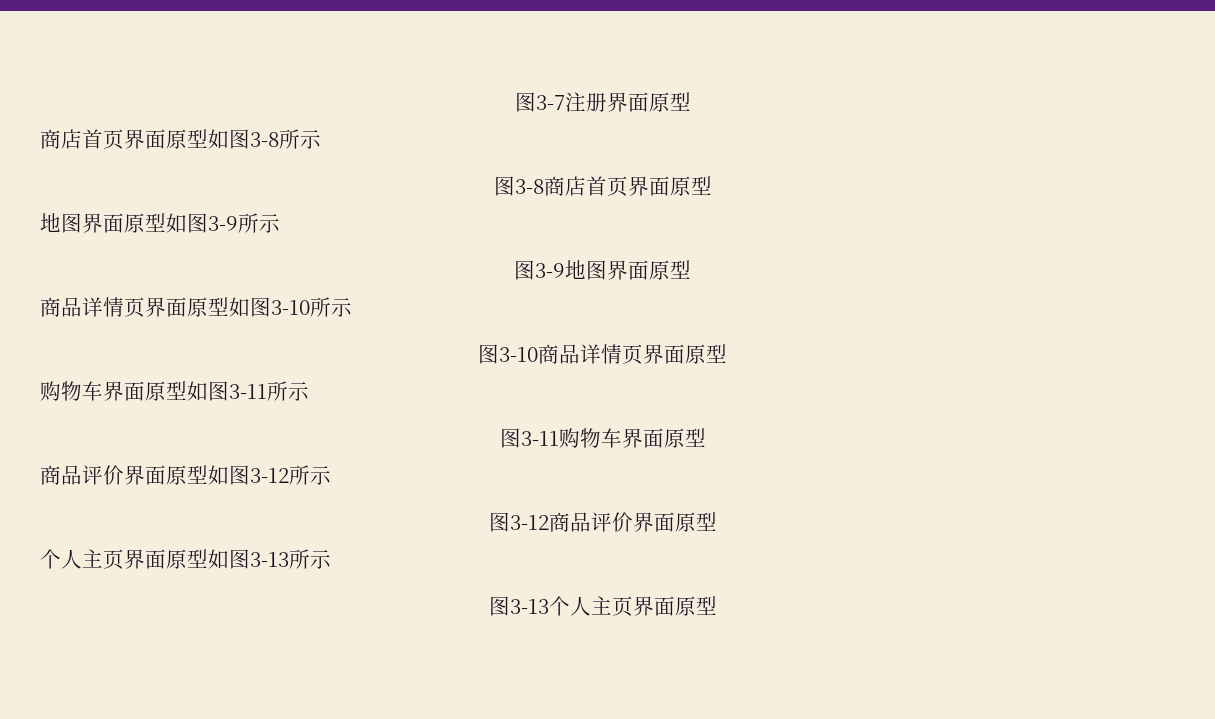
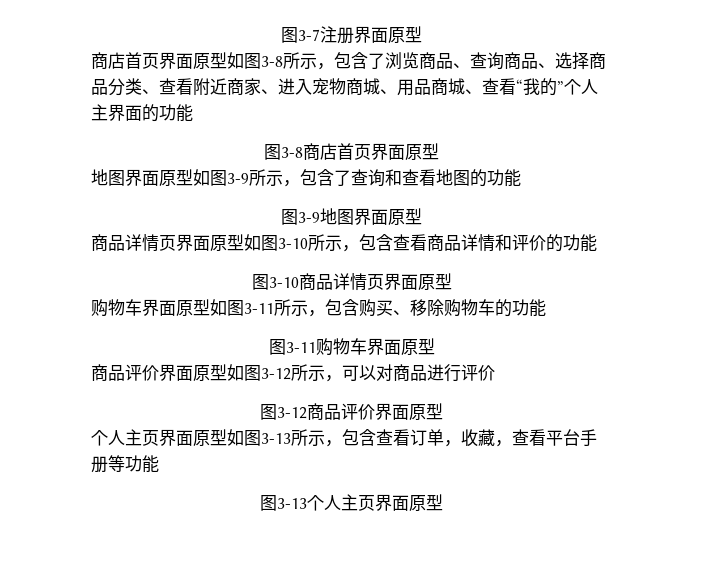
(321, 139) none -> [317,52,606,70] [91,78,598,96] [91,104,193,122] ，包含了浏览商品、查询商品、选择商品分类、查看附近商家、进入宠物商城、用品商城、查看“我的”个人主界面的功能
(280, 223) none -> [283,169,521,187] ，包含了查询和查看地图的功能
(352, 307) none -> [342,234,597,252] ，包含查看商品详情和评价的功能
(309, 391) none -> [308,299,546,317] ，包含购买、移除购物车的功能
(331, 475) none -> [325,364,495,382] ，可以对商品进行评价
(331, 559) none -> [325,429,597,447] [91,455,159,473] ，包含查看订单，收藏，查看平台手册等功能

